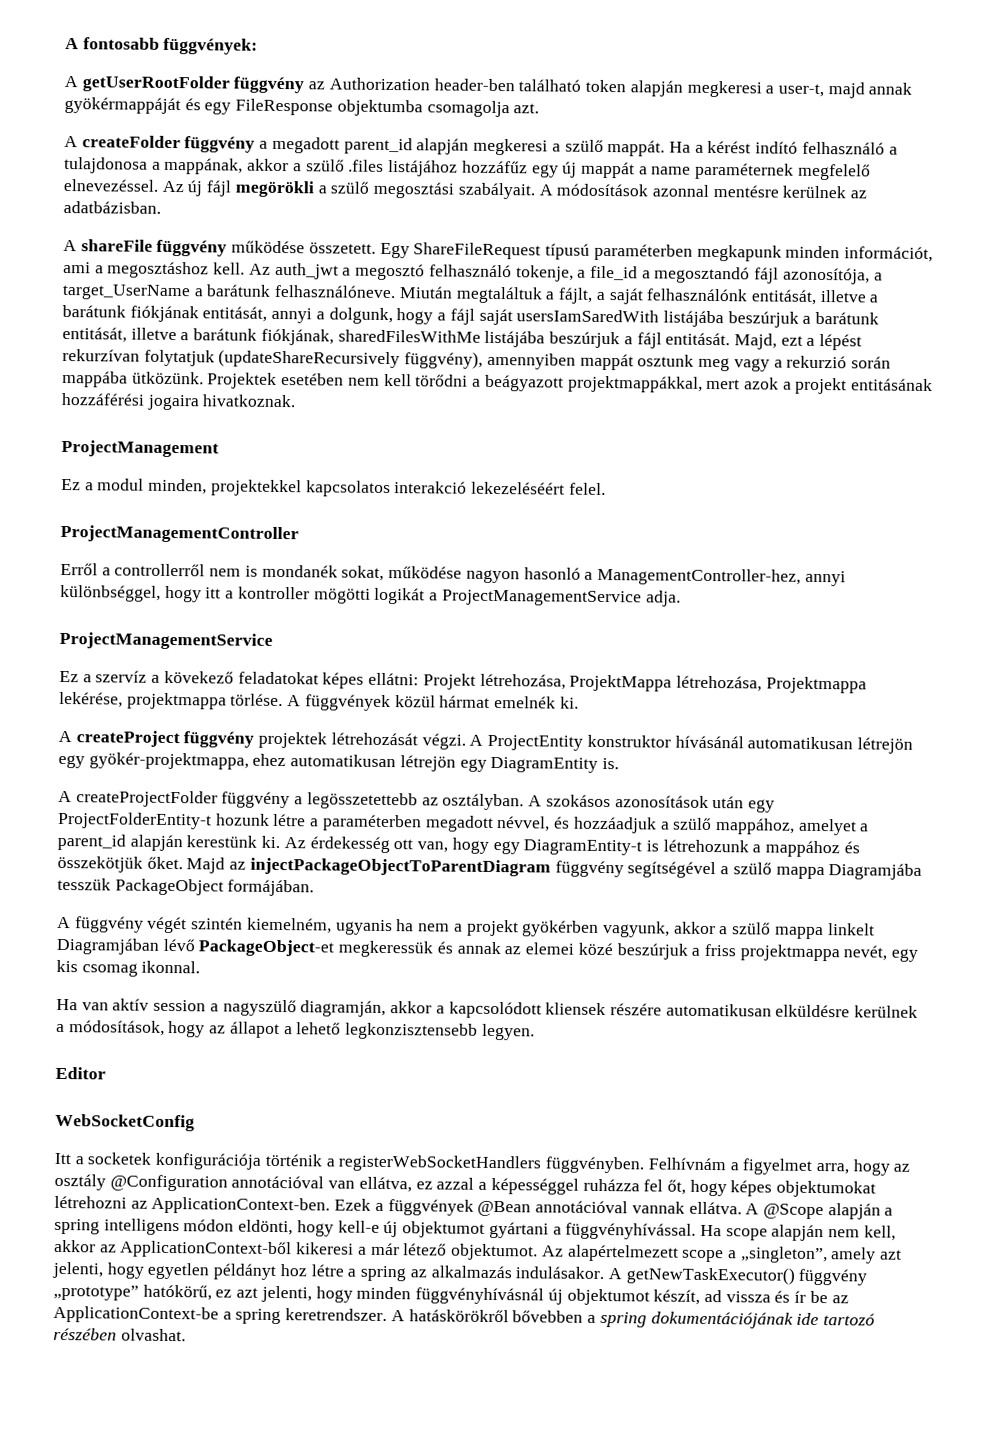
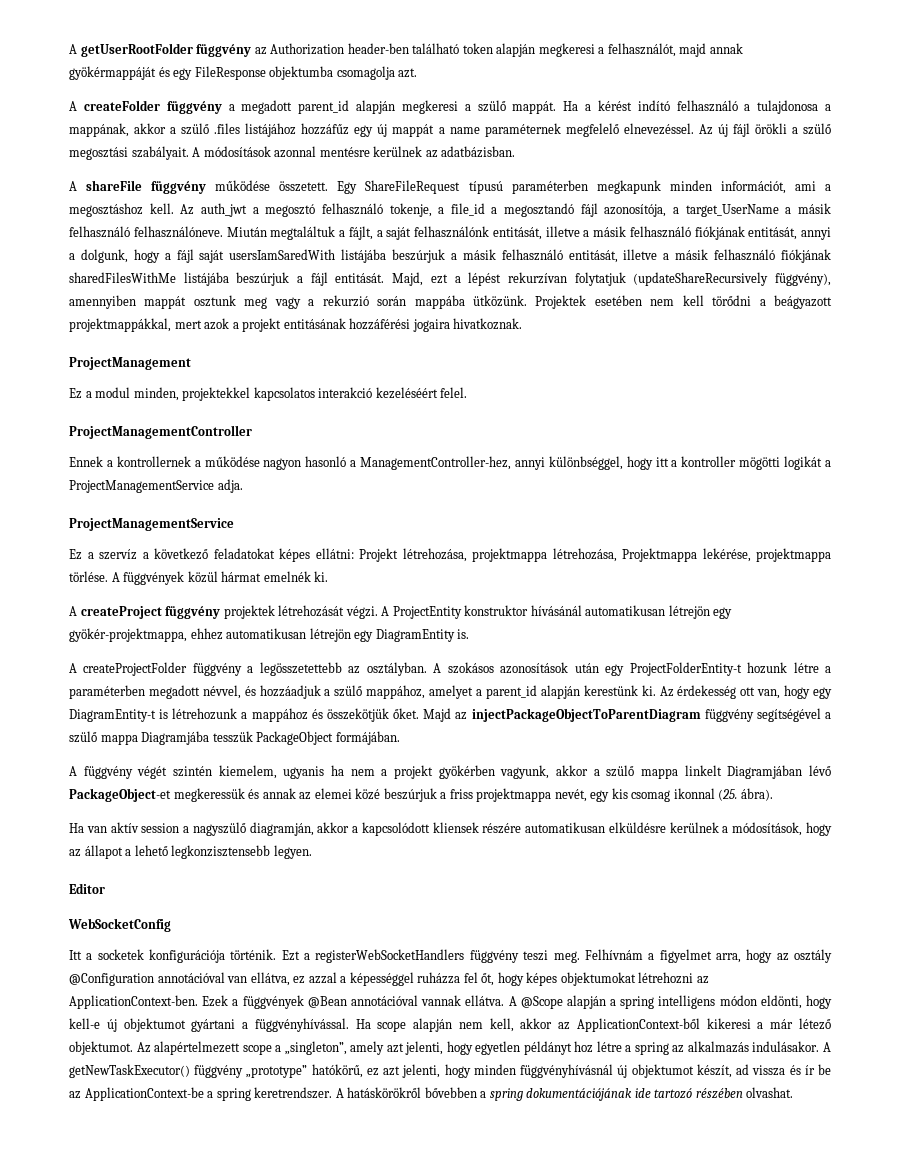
[65,37,259,55] [64,75,78,88] A fontosabb függvények: // A -> [69,44,77,54] A
[777,83,824,98] user-t, -> [607,43,676,57] felhasználót,
[234,180,314,198] megörökli -> [754,123,787,134] örökli
[206,284,272,297] barátunk -> [797,203,831,214] [69,226,130,238] másik felhasználó
[62,304,126,318] barátunk -> [593,226,691,238] másik felhasználó
[815,311,880,325] [62,326,334,346] barátunk entitását, illetve a barátunk fiókjának, -> [462,249,831,263] másik felhasználó entitását, illetve a másik felhasználó fiókjának
[471,481,566,495] lekezeléséért -> [375,387,438,399] kezeléséért
[60,562,385,581] Erről a controllerről nem is mondanék sokat, -> [69,456,201,467] Ennek a kontrollernek a
[163,670,234,684] kövekező -> [154,548,208,560] következő
[569,674,673,692] ProjektMappa -> [472,548,547,562] projektmappa
[252,753,287,767] ehez -> [190,628,223,640] ehhez
[246,917,332,934] kiemelném, -> [218,765,277,779] kiemelem,
[141,960,201,974] ikonnal. -> [673,788,773,801] ikonnal (25. ábra).
[264,1153,645,1174] történik a registerWebSocketHandlers függvényben. -> [230,949,580,963] történik. Ezt a registerWebSocketHandlers függvény teszi meg.

